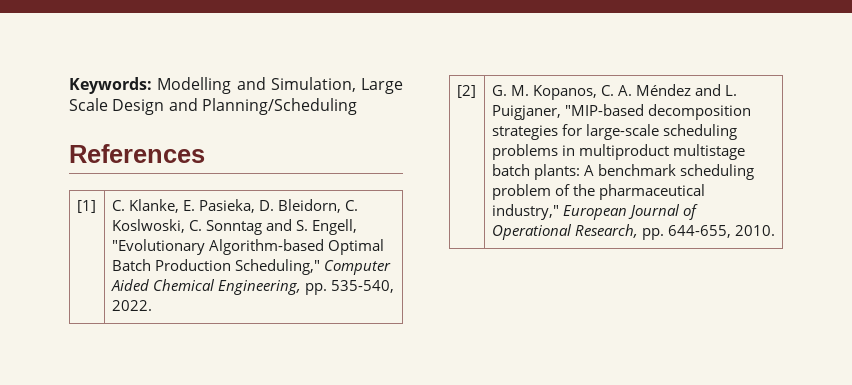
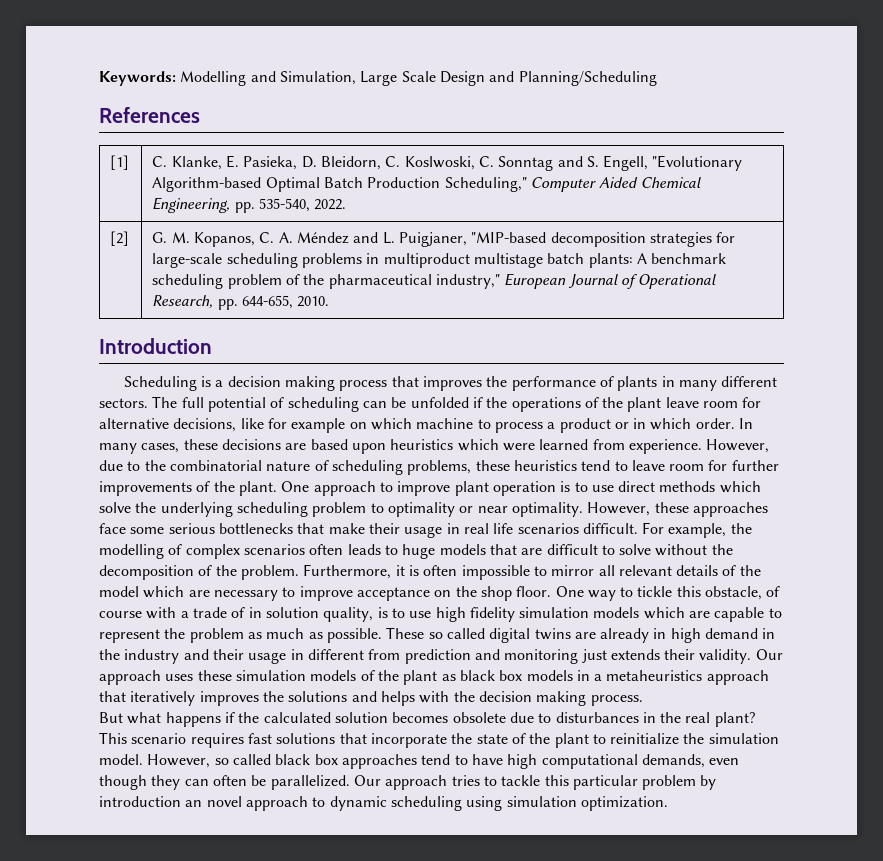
(775, 230) none -> [99,338,212,354] [123,376,778,391] [99,396,762,412] [99,418,754,433] [99,439,770,454] [99,460,779,475] [99,481,761,496] [99,502,768,517] [99,522,752,538] [99,544,733,559] [99,564,761,580] [99,586,781,601] [99,607,782,622] [99,627,776,643] [99,649,783,664] [99,670,769,685] [99,691,643,706] [99,712,755,727] [99,732,779,748] [99,754,740,769] [99,775,717,790] [99,796,668,811] // Introduction // Scheduling is a decision making process that improves the performance of plants in many different sectors. The full potential of scheduling can be unfolded if the operations of the plant leave room for alternative decisions, like for example on which machine to process a product or in which order. In many cases, these decisions are based upon heuristics which were learned from experience. However, due to the combinatorial nature of scheduling problems, these heuristics tend to leave room for further improvements of the plant. One approach to improve plant operation is to use direct methods which solve the underlying scheduling problem to optimality or near optimality. However, these approaches face some serious bottlenecks that make their usage in real life scenarios difficult. For example, the modelling of complex scenarios often leads to huge models that are difficult to solve without the decomposition of the problem. Furthermore, it is often impossible to mirror all relevant details of the model which are necessary to improve acceptance on the shop floor. One way to tickle this obstacle, of course with a trade of in solution quality, is to use high fidelity simulation models which are capable to represent the problem as much as possible. These so called digital twins are already in high demand in the industry and their usage in different from prediction and monitoring just extends their validity. Our approach uses these simulation models of the plant as black box models in a metaheuristics approach that iteratively improves the solutions and helps with the decision making process. // But what happens if the calculated solution becomes obsolete due to disturbances in the real plant? This scenario requires fast solutions that incorporate the state of the plant to reinitialize the simulation model. However, so called black box approaches tend to have high computational demands, even though they can often be parallelized. Our approach tries to tackle this particular problem by introduction an novel approach to dynamic scheduling using simulation optimization.

